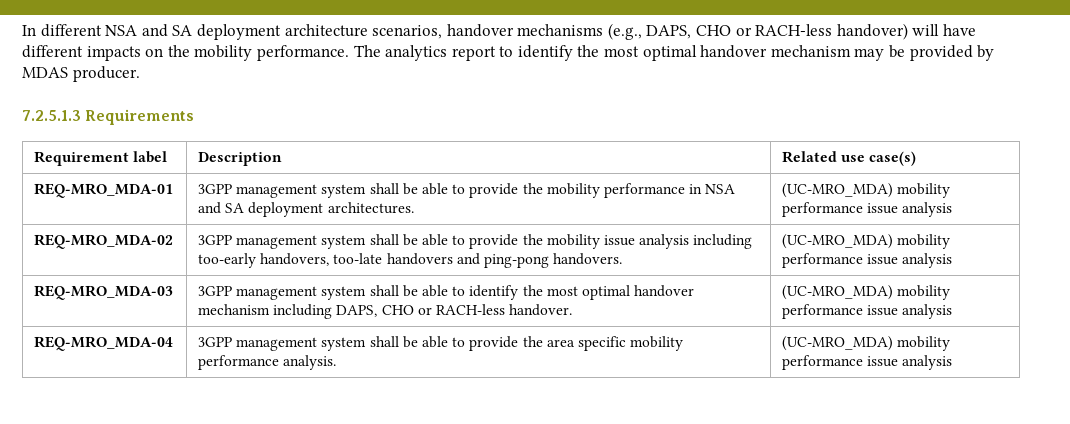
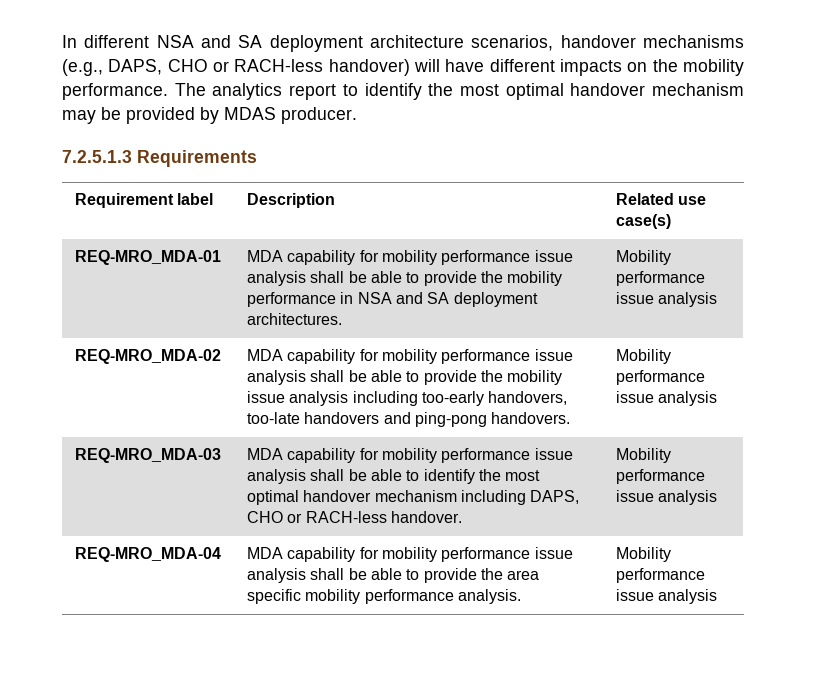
[198,184,367,198] 3GPP management system -> [246,250,573,265] [246,271,306,286] MDA capability for mobility performance issue analysis
[782,183,951,198] (UC-MRO_MDA) mobility -> [615,250,671,265] Mobility
[198,235,367,249] 3GPP management system -> [246,349,573,364] [246,370,306,385] MDA capability for mobility performance issue analysis
[782,234,951,249] (UC-MRO_MDA) mobility -> [615,349,671,364] Mobility
[198,286,367,300] 3GPP management system -> [246,448,573,463] [246,469,306,484] MDA capability for mobility performance issue analysis
[782,285,951,300] (UC-MRO_MDA) mobility -> [615,448,671,463] Mobility
[198,337,367,351] 3GPP management system -> [246,547,573,562] [246,568,306,583] MDA capability for mobility performance issue analysis
[782,336,951,351] (UC-MRO_MDA) mobility -> [615,547,671,562] Mobility

